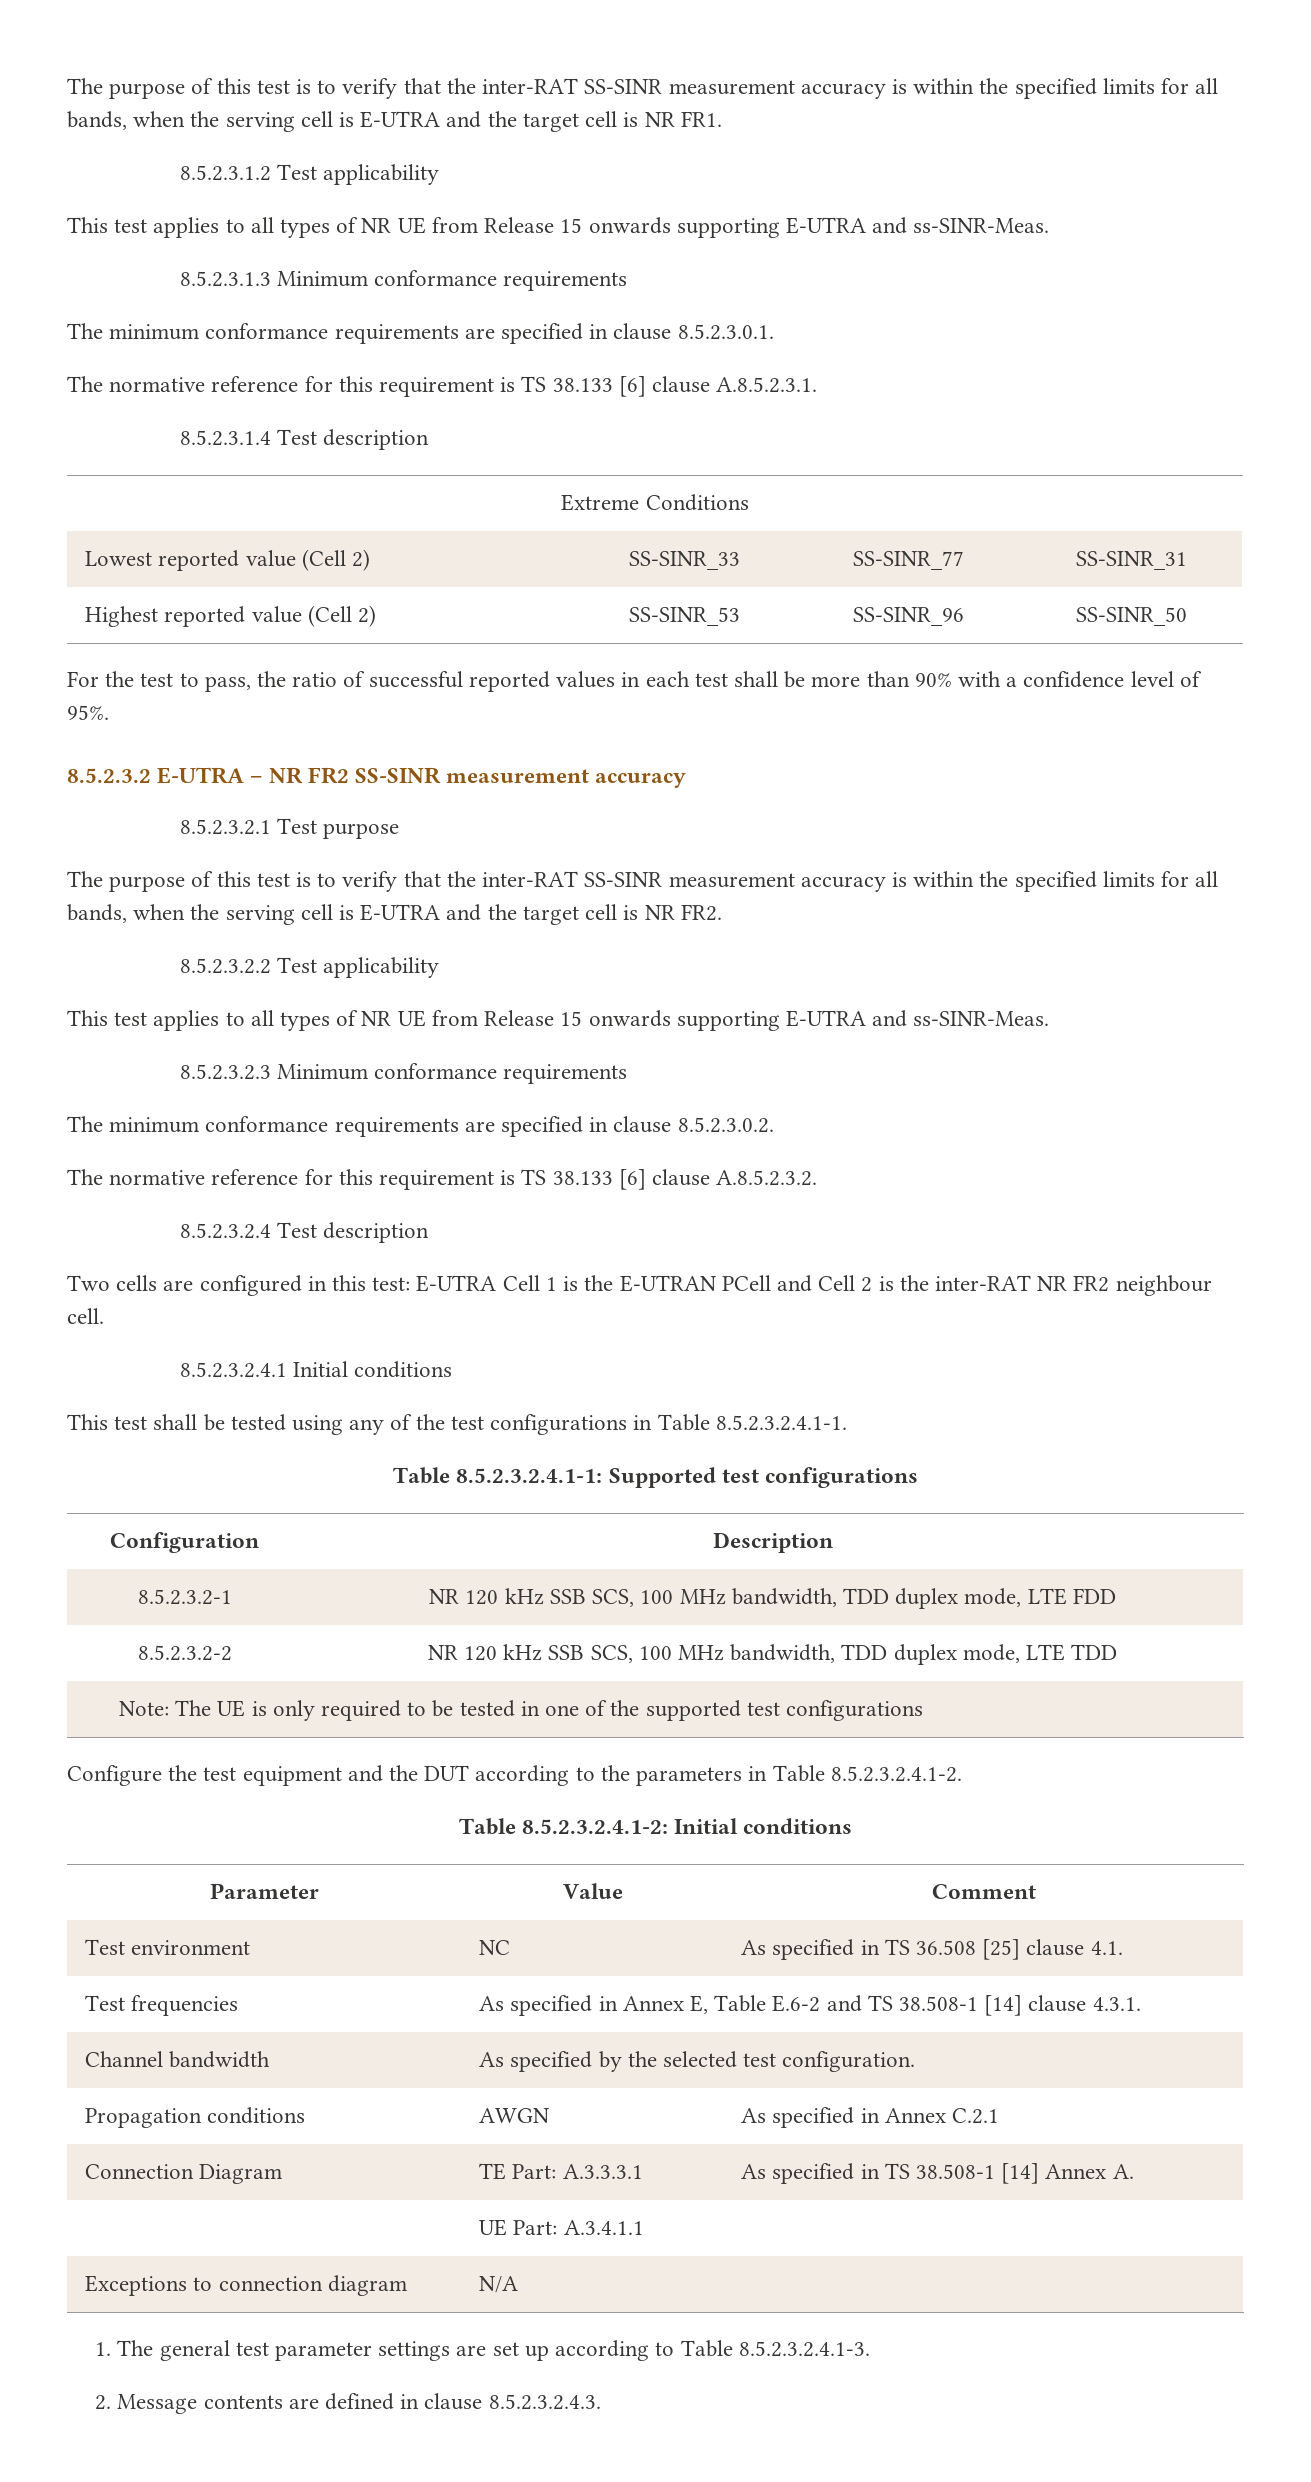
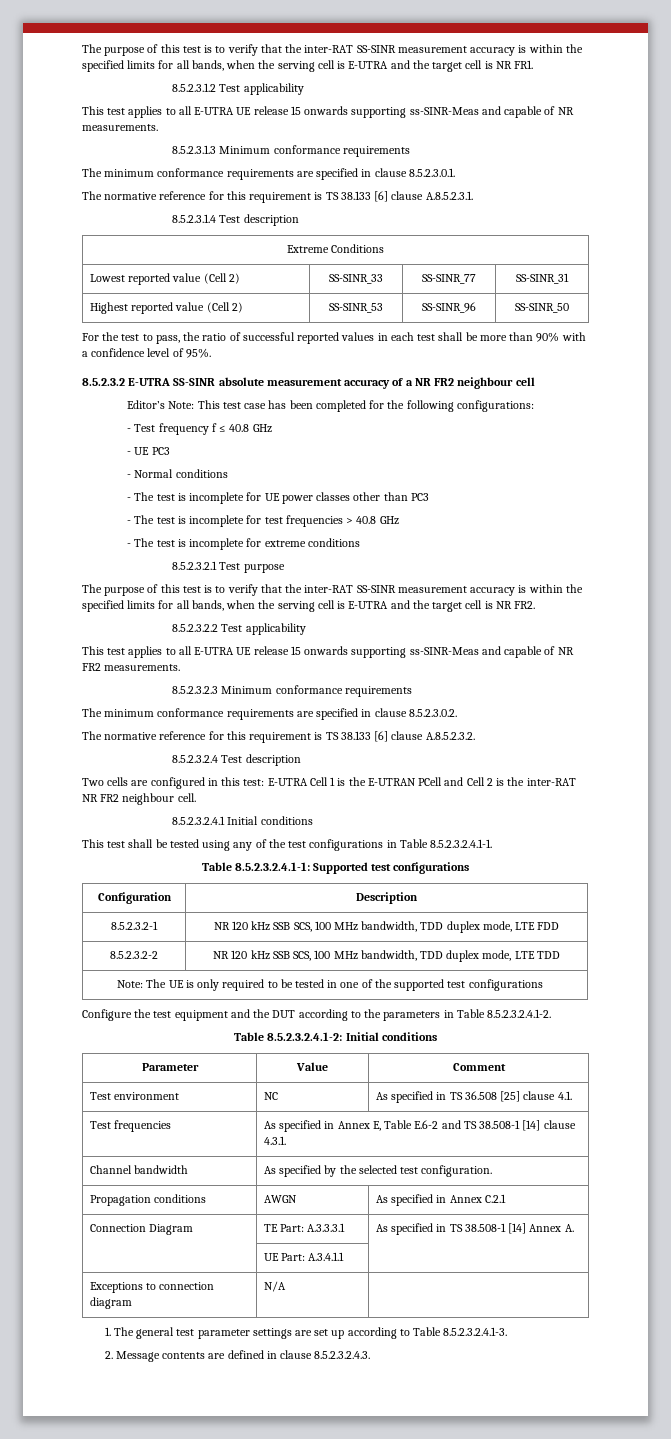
[280,217,1050,238] types of NR UE from Release 15 onwards supporting E-UTRA and ss-SINR-Meas. -> [194,106,574,118] [82,124,158,131] E-UTRA UE release 15 onwards supporting ss-SINR-Meas and capable of NR measurements.
[250,767,687,788] – NR FR2 SS-SINR measurement accuracy -> [173,377,535,389] [127,400,534,412] [127,423,272,435] [127,447,170,455] [127,469,228,478] [127,492,429,504] [127,515,399,527] [127,538,360,550] SS-SINR absolute measurement accuracy of a NR FR2 neighbour cell // Editor’s Note: This test case has been completed for the following configurations: // - Test frequency f ≤ 40.8 GHz // - UE PC3 // - Normal conditions // - The test is incomplete for UE power classes other than PC3 // - The test is incomplete for test frequencies > 40.8 GHz // - The test is incomplete for extreme conditions
[280,1010,1050,1031] types of NR UE from Release 15 onwards supporting E-UTRA and ss-SINR-Meas. -> [194,646,574,658] [82,663,181,671] E-UTRA UE release 15 onwards supporting ss-SINR-Meas and capable of NR FR2 measurements.

